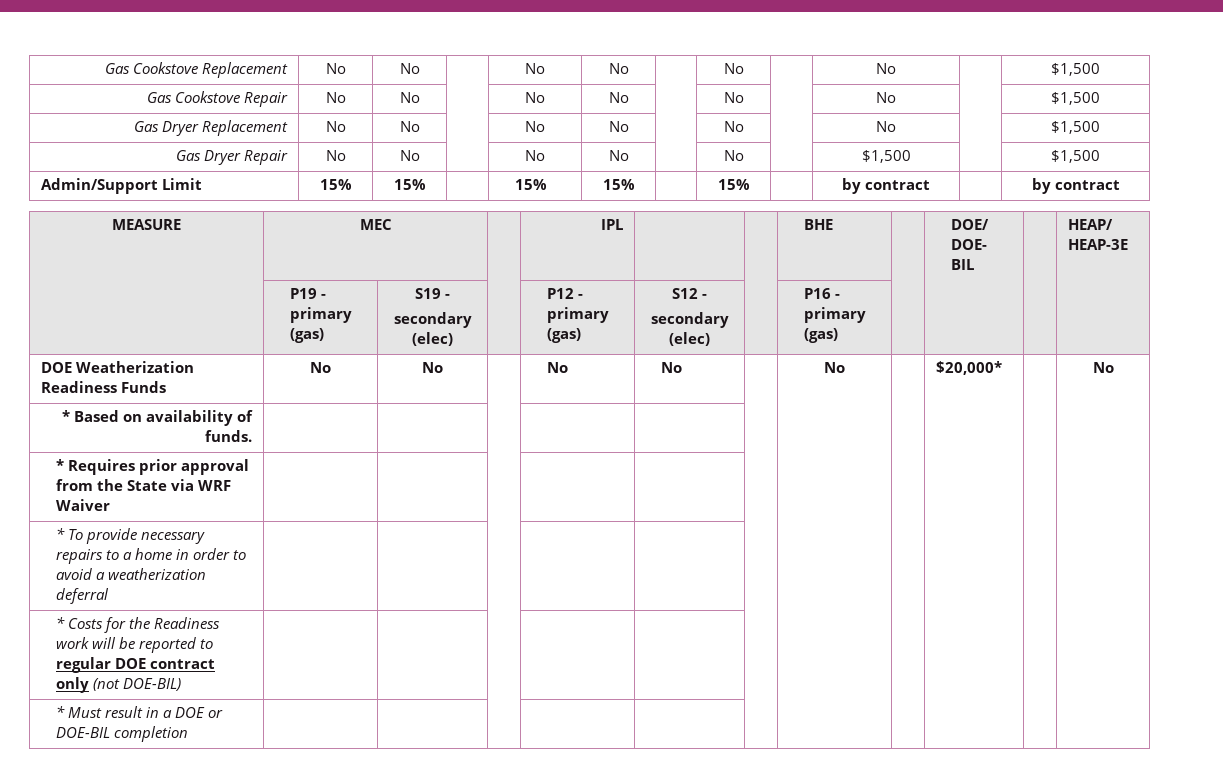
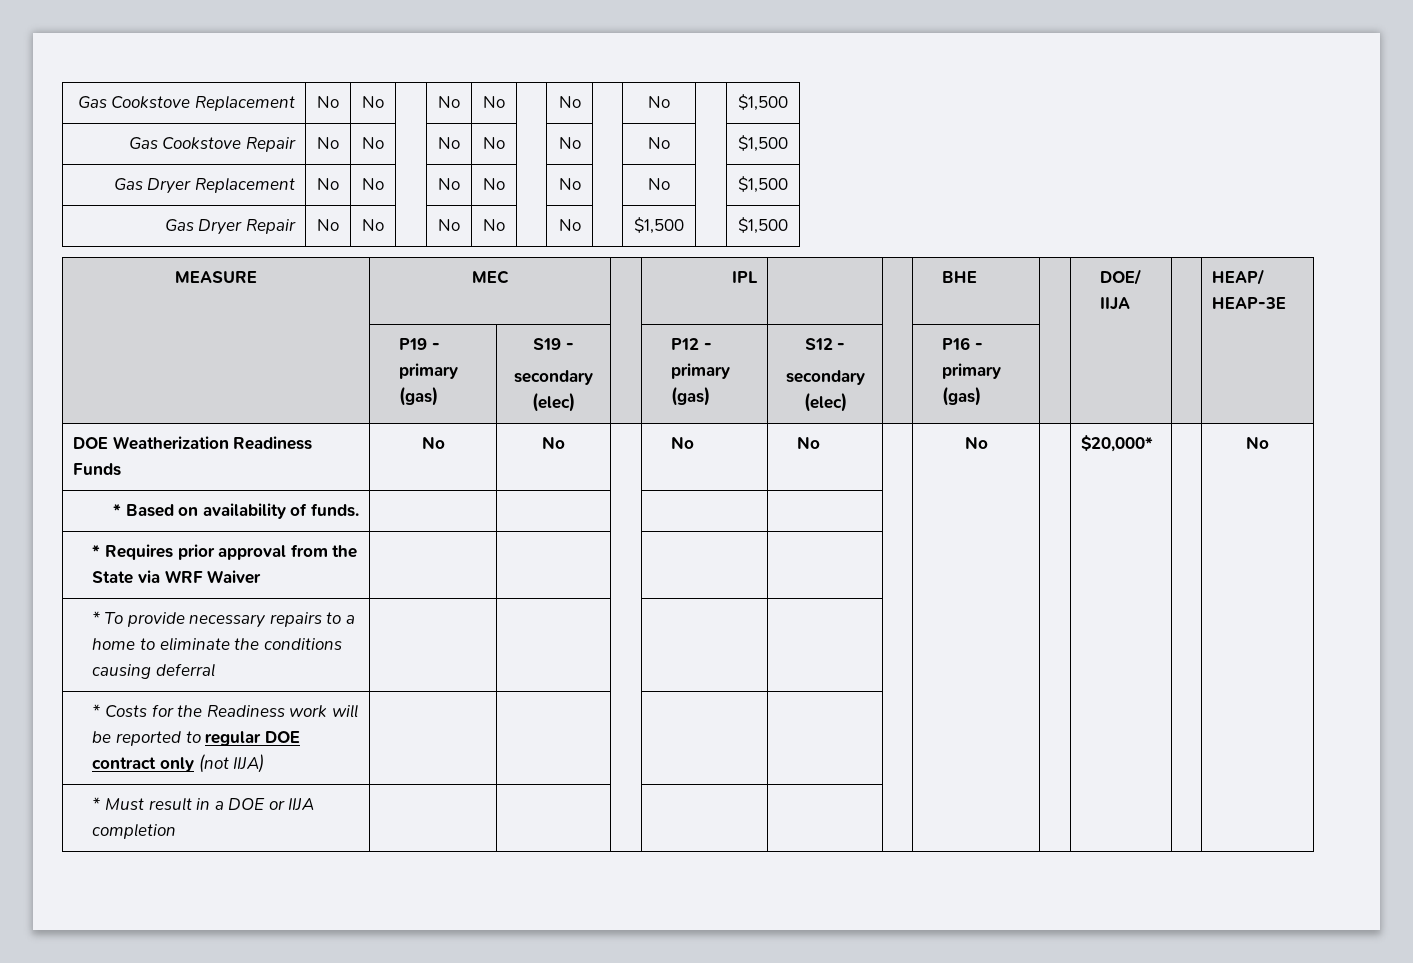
[41,178,203,194] [319,179,352,190] [393,179,426,190] [514,179,547,190] [602,179,635,190] [717,179,750,190] [842,178,930,194] [1031,178,1120,194] // Admin/Support Limit | 15% | 15% | | 15% | 15% | | 15% | | by contract | | by contract -> (788, 225) none
[950,239,987,250] [950,259,974,270] DOE- BIL -> [1100,297,1131,310] IIJA
[175,548,246,560] [55,568,206,580] in order to avoid a weatherization -> [139,637,342,651] [92,664,152,679] to eliminate the conditions causing
[122,678,181,691] DOE-BIL) -> [233,754,265,773] IIJA)
[55,727,110,738] DOE-BIL -> [288,798,315,811] IIJA

